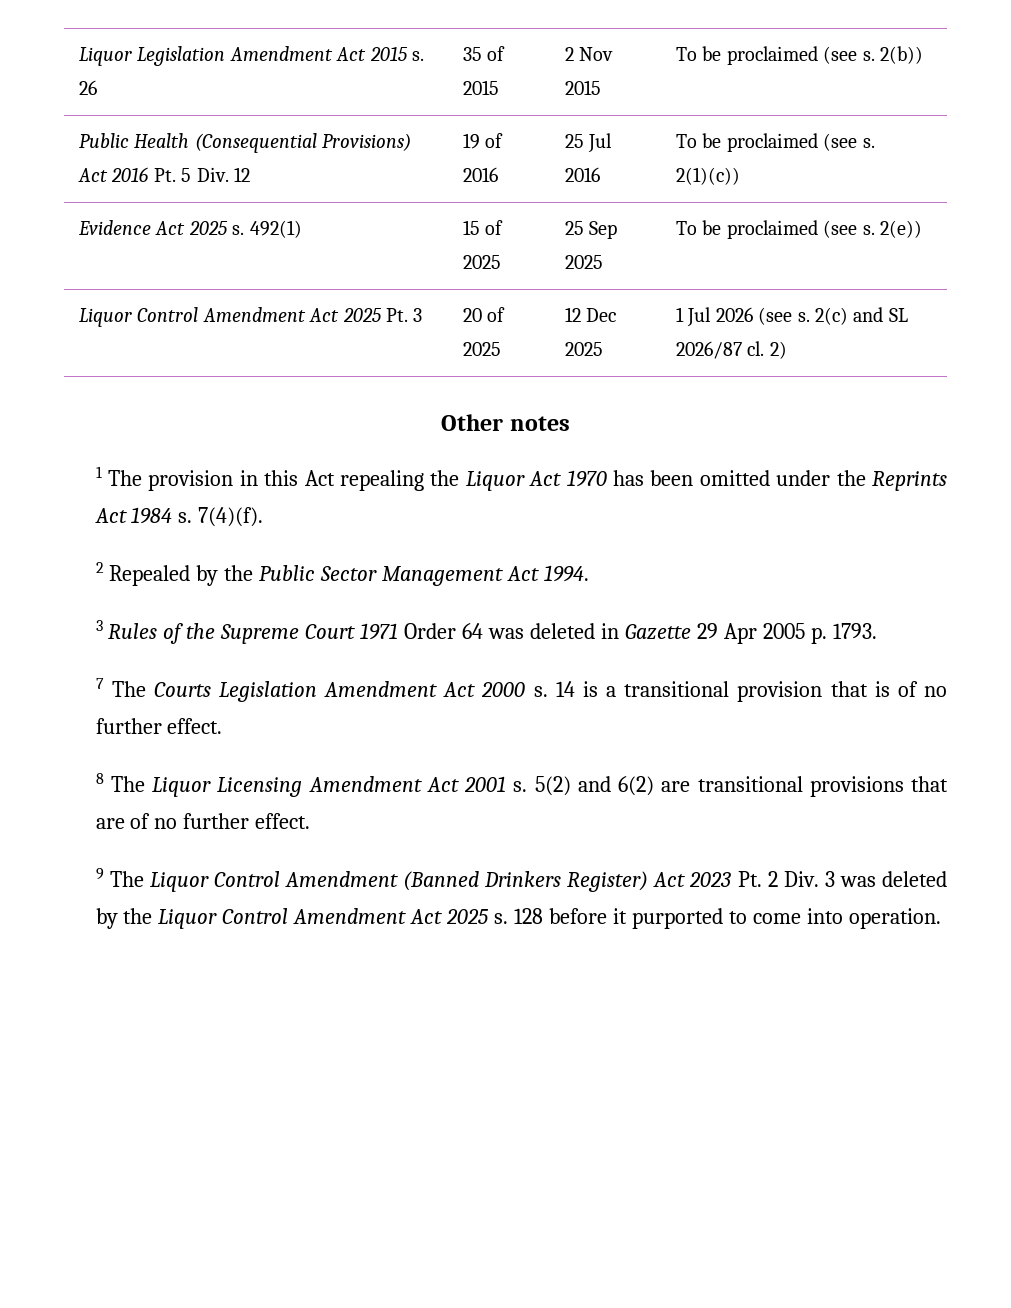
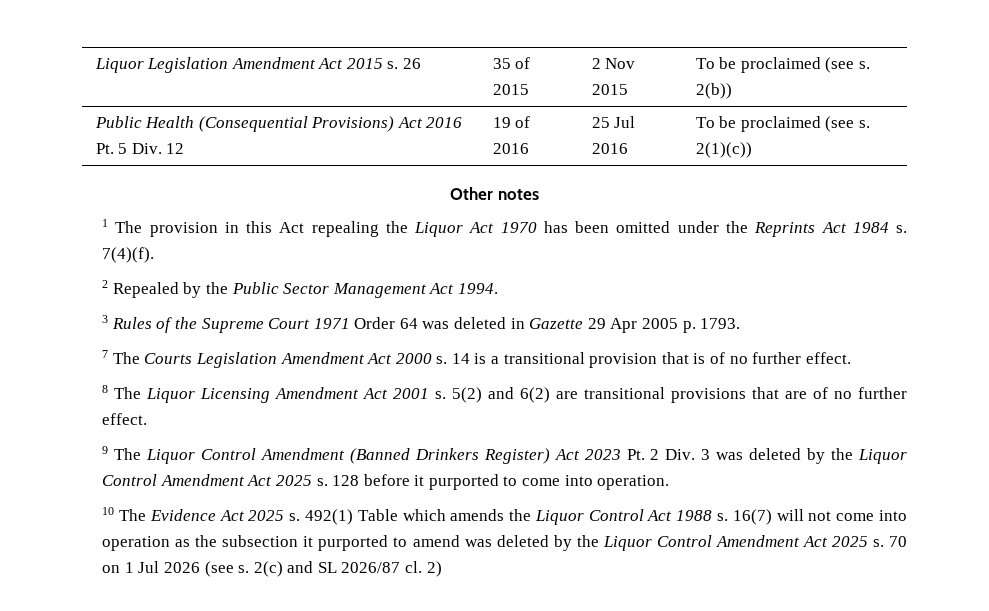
[77,220,302,238] [462,220,504,235] [462,255,501,269] [564,221,618,239] [564,255,603,269] [675,220,922,239] [78,307,423,327] [462,307,506,322] [462,342,501,356] [564,307,617,322] [564,342,603,356] [675,307,908,327] [675,341,787,359] // Evidence Act 2025 s. 492(1) | 15 of 2025 | 25 Sep 2025 | To be proclaimed (see s. 2(e)) // Liquor Control Amendment Act 2025 Pt. 3 | 20 of 2025 | 12 Dec 2025 | 1 Jul 2026 (see s. 2(c) and SL 2026/87 cl. 2) -> (752, 150) none
(941, 918) none -> [102,507,908,525] [102,535,908,551] [102,561,442,577] // 10 The Evidence Act 2025 s. 492(1) Table which amends the Liquor Control Act 1988 s. 16(7) will not come into operation as the subsection it purported to amend was deleted by the Liquor Control Amendment Act 2025 s. 70 on 1 Jul 2026 (see s. 2(c) and SL 2026/87 cl. 2)

